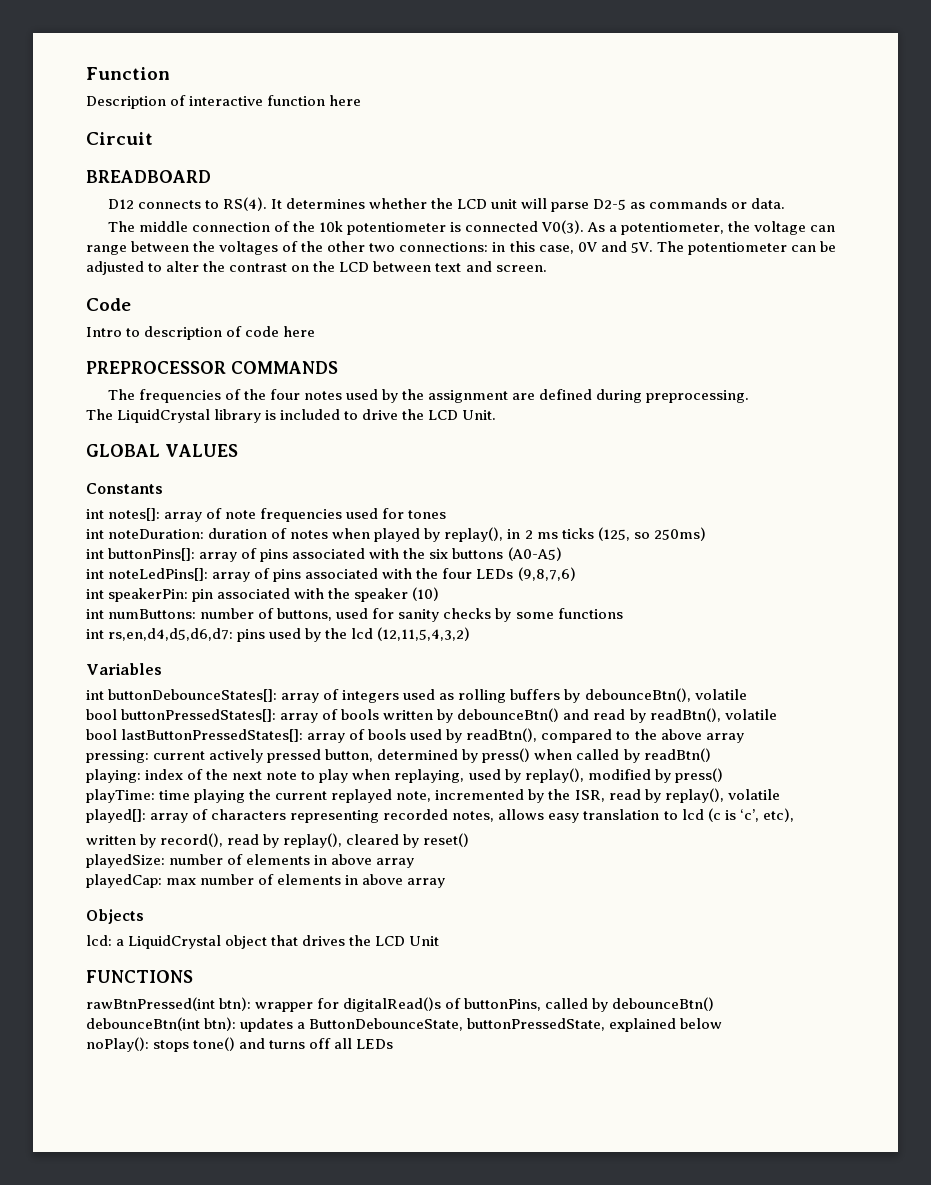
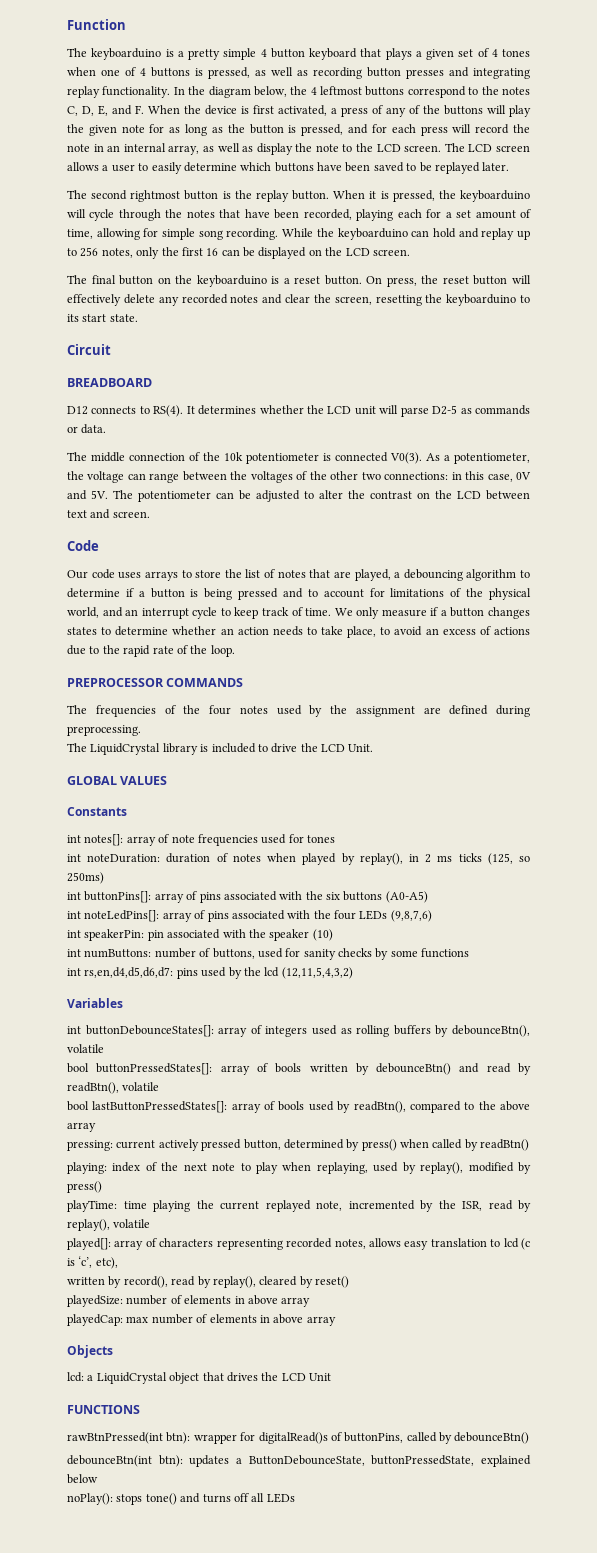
[86,95,362,109] Description of interactive function here -> [67,48,530,60] [67,67,530,79] [67,86,530,98] [67,105,531,117] [67,124,530,136] [67,143,530,155] [67,162,510,174] [67,190,530,202] [67,209,531,221] [67,228,530,240] [67,247,410,259] [67,275,532,287] [67,294,530,306] [67,314,138,322] The keyboarduino is a pretty simple 4 button keyboard that plays a given set of 4 tones when one of 4 buttons is pressed, as well as recording button presses and integrating replay functionality. In the diagram below, the 4 leftmost buttons correspond to the notes C, D, E, and F. When the device is first activated, a press of any of the buttons will play the given note for as long as the button is pressed, and for each press will record the note in an internal array, as well as display the note to the LCD screen. The LCD screen allows a user to easily determine which buttons have been saved to be replayed later. // The second rightmost button is the replay button. When it is pressed, the keyboarduino will cycle through the notes that have been recorded, playing each for a set amount of time, allowing for simple song recording. While the keyboarduino can hold and replay up to 256 notes, only the first 16 can be displayed on the LCD screen. // The final button on the keyboarduino is a reset button. On press, the reset button will effectively delete any recorded notes and clear the screen, resetting the keyboarduino to its start state.
[86,326,316,340] Intro to description of code here -> [67,569,530,581] [67,588,531,600] [67,607,530,619] [67,626,530,638] [67,645,235,657] Our code uses arrays to store the list of notes that are played, a debouncing algorithm to determine if a button is being pressed and to account for limitations of the physical world, and an interrupt cycle to keep track of time. We only measure if a button changes states to determine whether an action needs to take place, to avoid an excess of actions due to the rapid rate of the loop.

